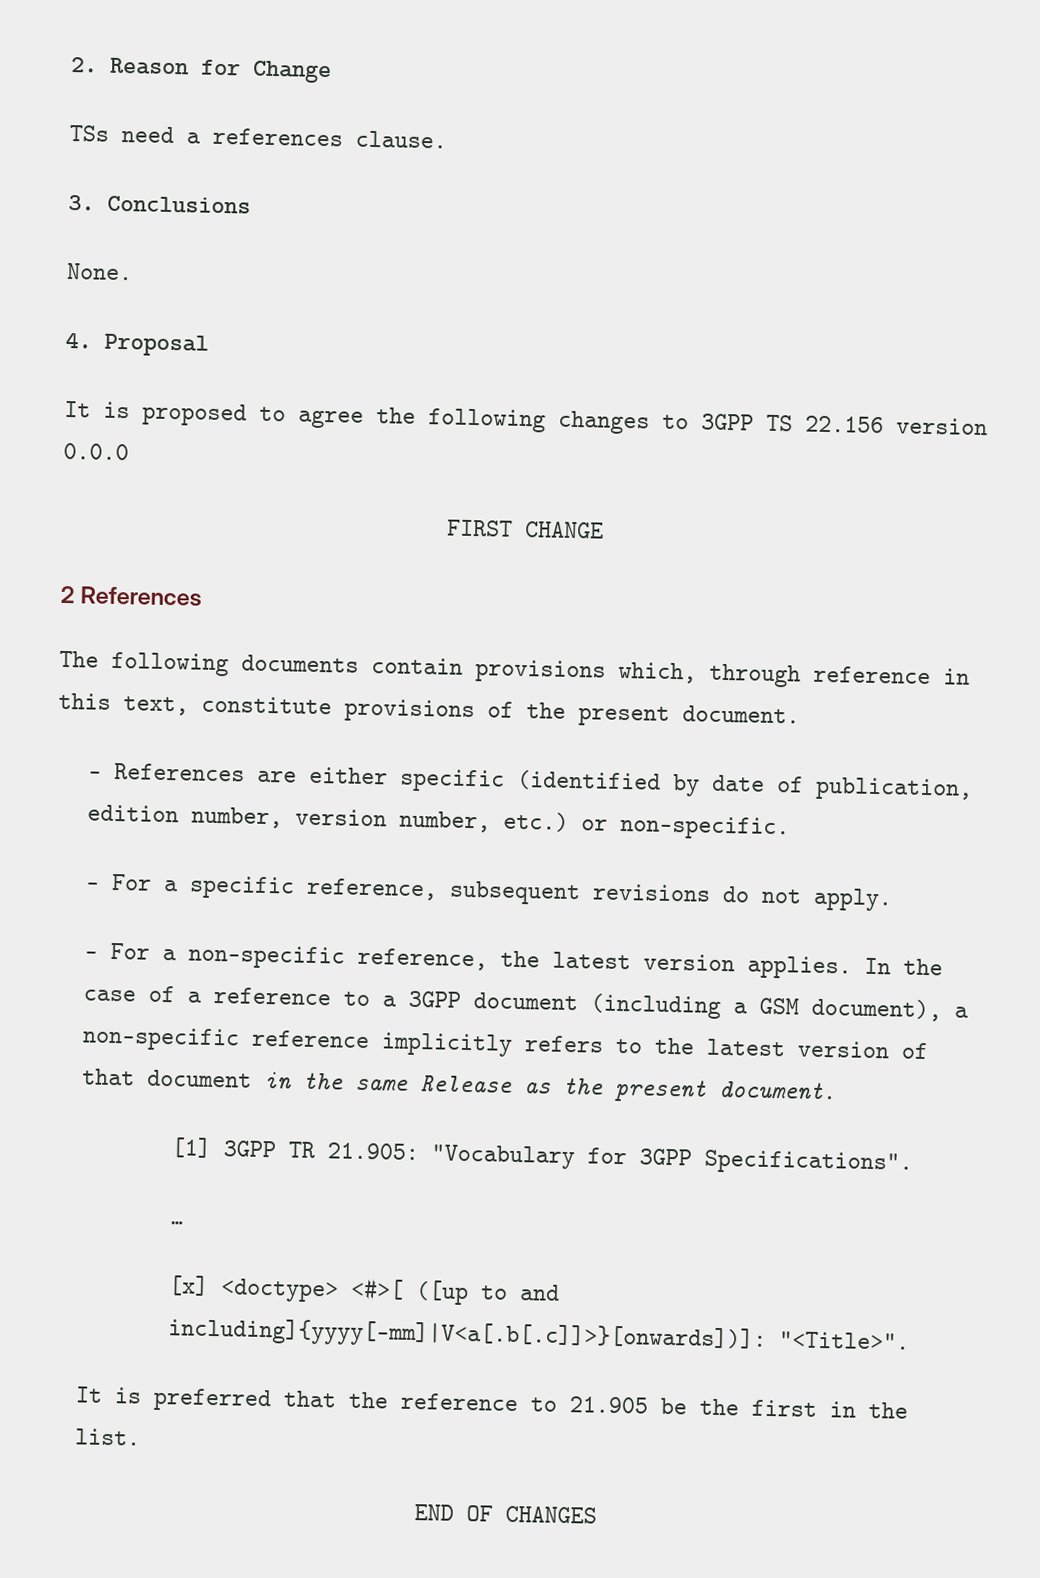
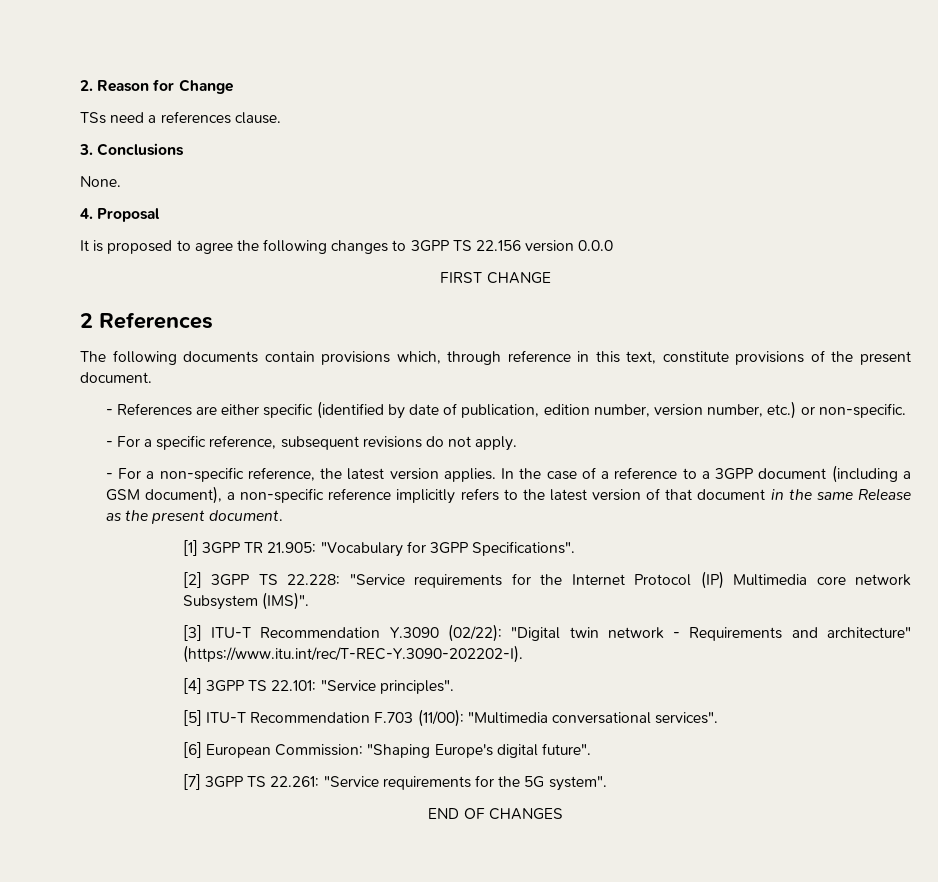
[170,1221,185,1225] [168,1275,561,1306] [168,1317,911,1353] [74,1386,908,1419] [73,1428,141,1446] … // [x] <doctype> <#>[ ([up to and including]{yyyy[-mm]|V<a[.b[.c]]>}[onwards])]: "<Title>". // It is preferred that the reference to 21.905 be the first in the list. -> [182,571,911,589] [182,592,310,610] [182,624,911,642] [182,645,523,663] [182,678,454,694] [182,709,719,727] [182,742,592,758] [182,774,607,791] [2] 3GPP TS 22.228: "Service requirements for the Internet Protocol (IP) Multimedia core network Subsystem (IMS)". // [3] ITU-T Recommendation Y.3090 (02/22): "Digital twin network - Requirements and architecture" (https://www.itu.int/rec/T-REC-Y.3090-202202-I). // [4] 3GPP TS 22.101: "Service principles". // [5] ITU-T Recommendation F.703 (11/00): "Multimedia conversational services". // [6] European Commission: "Shaping Europe's digital future". // [7] 3GPP TS 22.261: "Service requirements for the 5G system".

